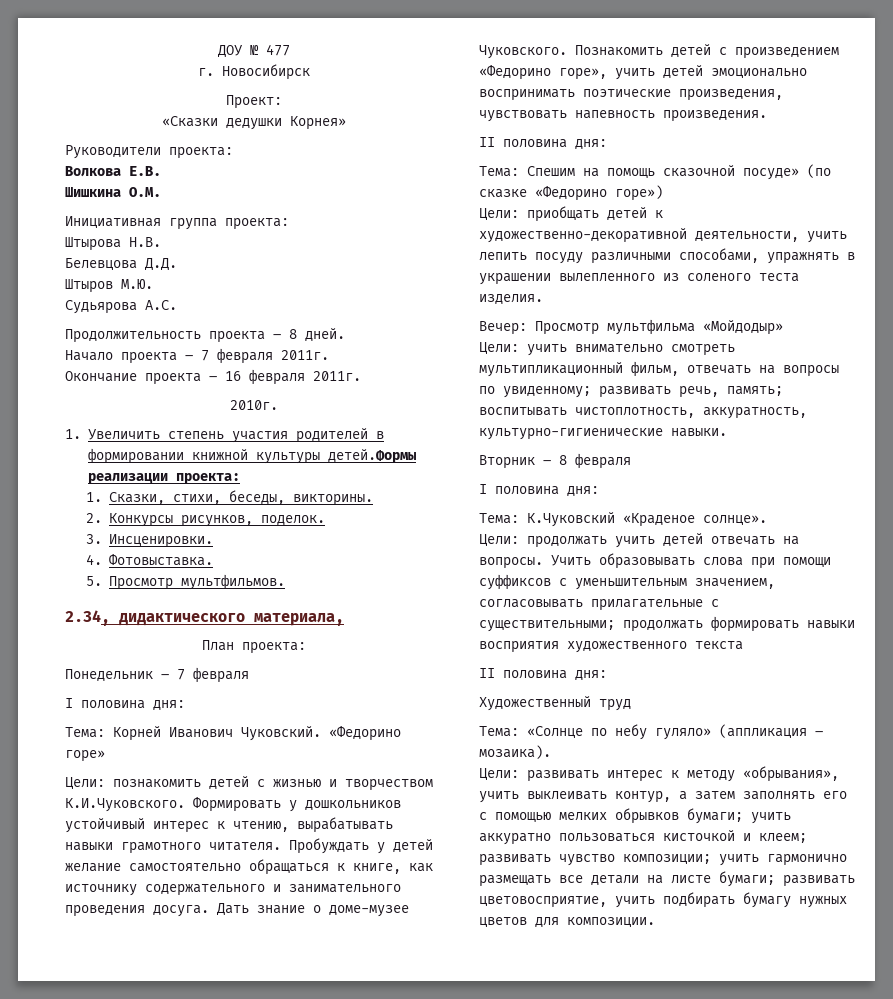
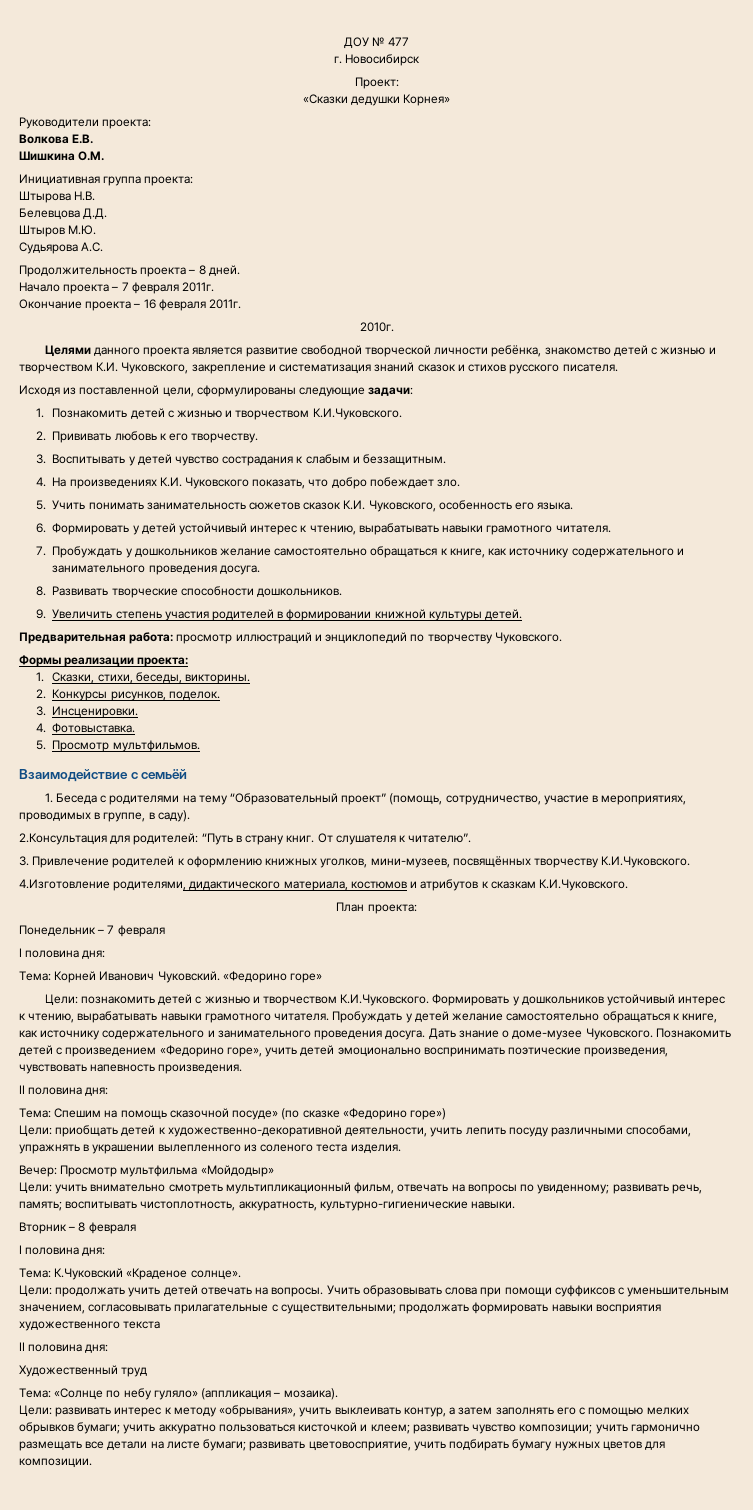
[65,429,81,439] 1. -> [44,345,716,357] [19,362,618,374] [19,385,414,397] [35,408,402,420] [35,431,259,443] [35,454,447,466] [35,477,461,489] [35,500,574,512] [35,523,611,535] [35,546,684,558] [52,565,260,575] [35,586,342,598] [35,609,46,619] Целями данного проекта является развитие свободной творческой личности ребёнка, знакомство детей с жизнью и творчеством К.И. Чуковского, закрепление и систематизация знаний сказок и стихов русского писателя. // Исходя из поставленной цели, сформулированы следующие задачи: // 1. Познакомить детей с жизнью и творчеством К.И.Чуковского. // 2. Прививать любовь к его творчеству. // 3. Воспитывать у детей чувство сострадания к слабым и беззащитным. // 4. На произведениях К.И. Чуковского показать, что добро побеждает зло. // 5. Учить понимать занимательность сюжетов сказок К.И. Чуковского, особенность его языка. // 6. Формировать у детей устойчивый интерес к чтению, вырабатывать навыки грамотного читателя. // 7. Пробуждать у дошкольников желание самостоятельно обращаться к книге, как источнику содержательного и занимательного проведения досуга. // 8. Развивать творческие способности дошкольников. // 9.
[327,449,416,463] детей.Формы -> [485,609,523,620] [19,632,562,644] [19,655,61,667] детей. // Предварительная работа: просмотр иллюстраций и энциклопедий по творчеству Чуковского. // Формы
[65,610,344,626] 2.34, дидактического материала, -> [19,769,188,782] [44,793,687,805] [19,810,190,822] [19,833,472,845] [19,856,691,868] [19,879,629,891] Взаимодействие с семьёй // 1. Беседа с родителями на тему “Образовательный проект” (помощь, сотрудничество, участие в мероприятиях, проводимых в группе, в саду). // 2.Консультация для родителей: “Путь в страну книг. От слушателя к читателю”. // 3. Привлечение родителей к оформлению книжных уголков, мини-музеев, посвящённых творчеству К.И.Чуковского. // 4.Изготовление родителями, дидактического материала, костюмов и атрибутов к сказкам К.И.Чуковского.

